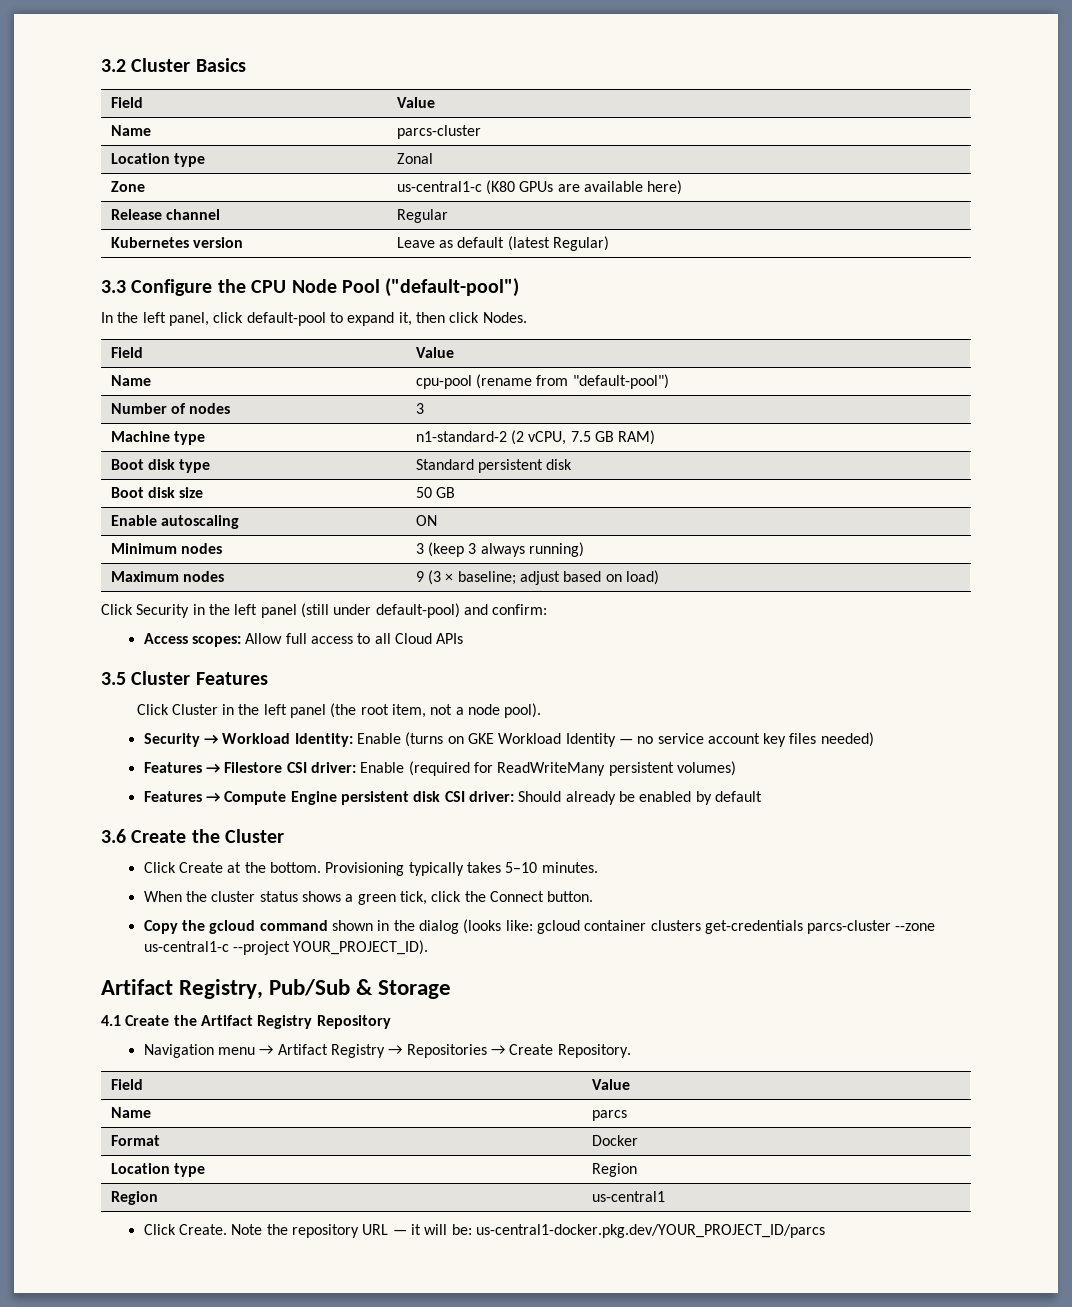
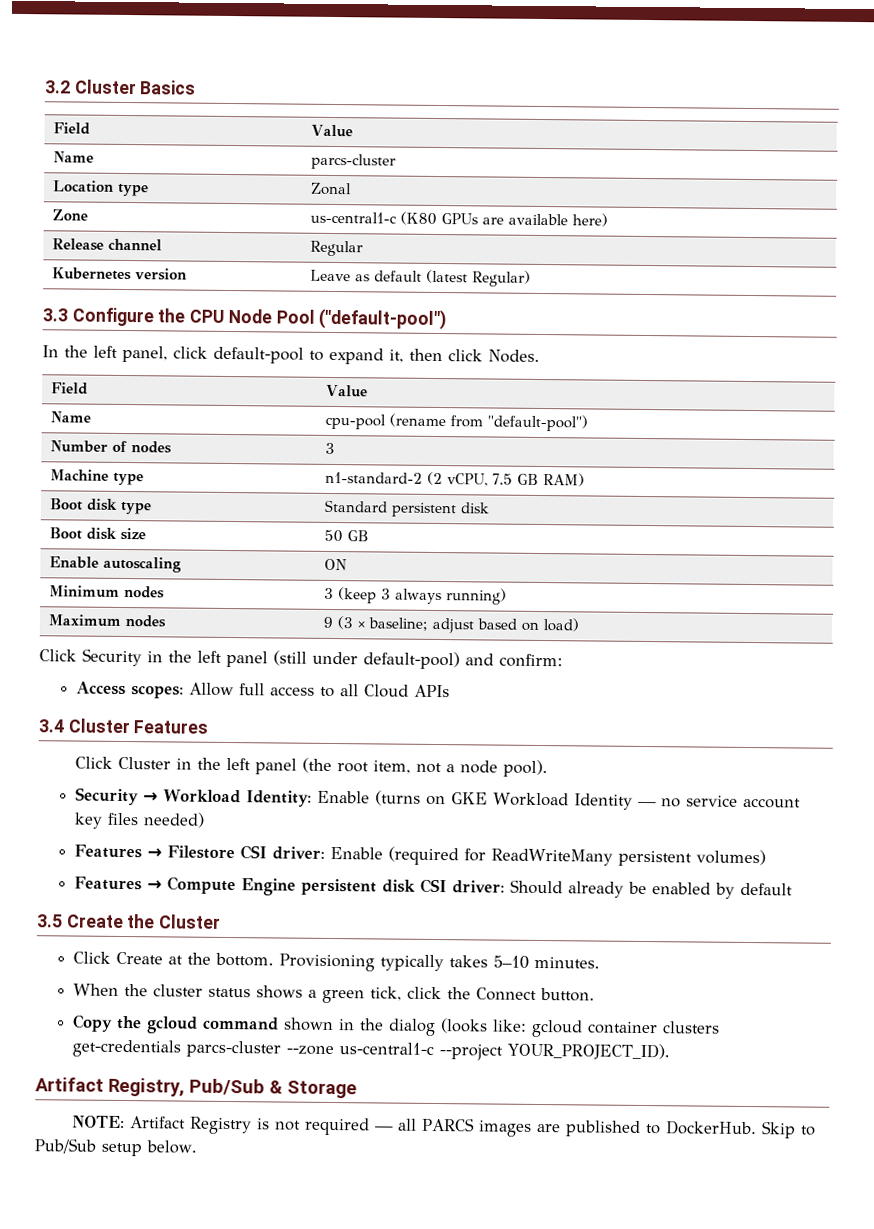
[101,672,126,685] 3.5 -> [38,719,64,733] 3.4
[101,829,126,843] 3.6 -> [36,914,63,928] 3.5
[101,1015,391,1029] [143,1044,631,1058] [110,1079,143,1090] [591,1079,630,1090] [110,1107,151,1118] [591,1110,627,1121] [110,1135,160,1146] [591,1135,638,1146] [110,1163,206,1177] [591,1163,637,1177] [110,1191,158,1205] [591,1191,665,1202] [143,1224,825,1238] 4.1 Create the Artifact Registry Repository // Navigation menu → Artifact Registry → Repositories → Create Repository. // Field | Value // Name | parcs // Format | Docker // Location type | Region // Region | us-central1 // Click Create. Note the repository URL — it will be: us-central1-docker.pkg.dev/YOUR_PROJECT_ID/parcs -> [71,1115,816,1139] [34,1138,197,1157] NOTE: Artifact Registry is not required — all PARCS images are published to DockerHub. Skip to Pub/Sub setup below.

